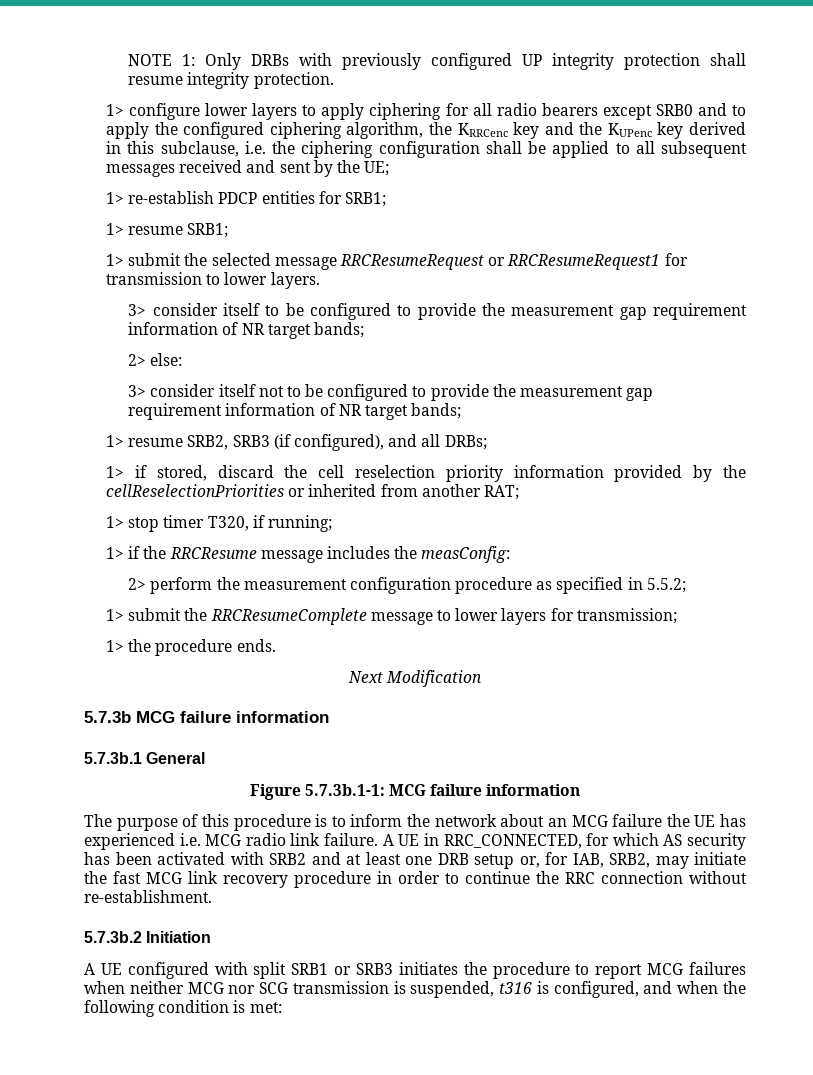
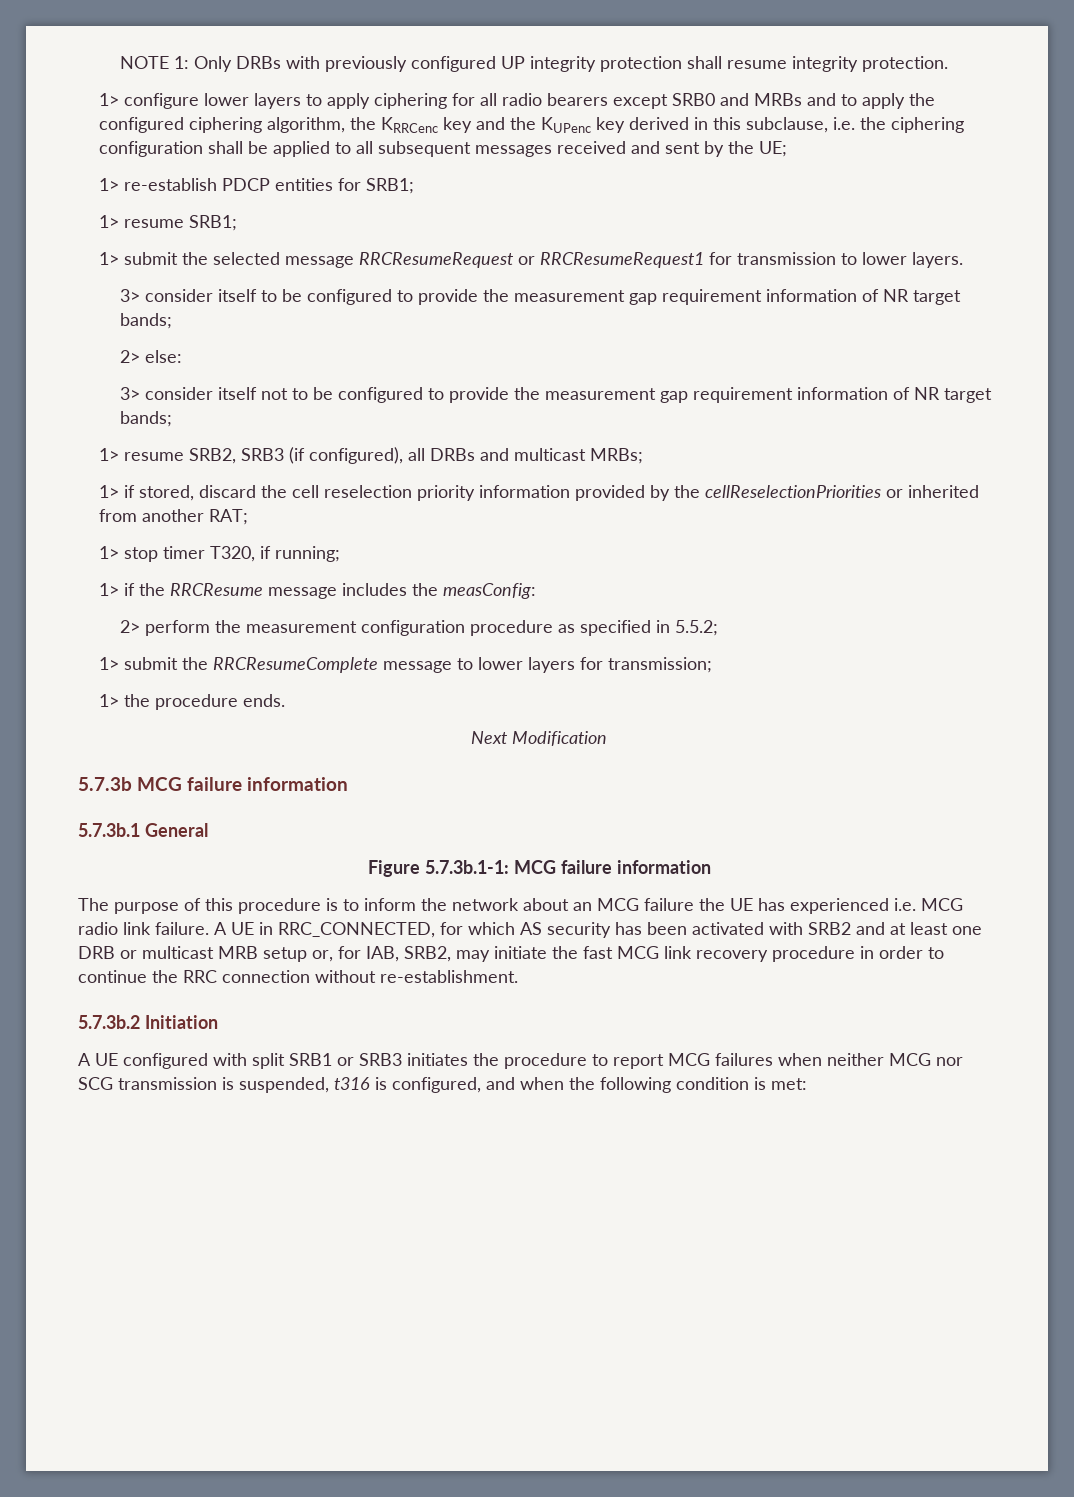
(727, 109) none -> [754,93,837,106] MRBs and
[388,434,487,450] and all DRBs; -> [408,448,644,464] all DRBs and multicast MRBs;
(469, 859) none -> [120,946,258,959] or multicast MRB

